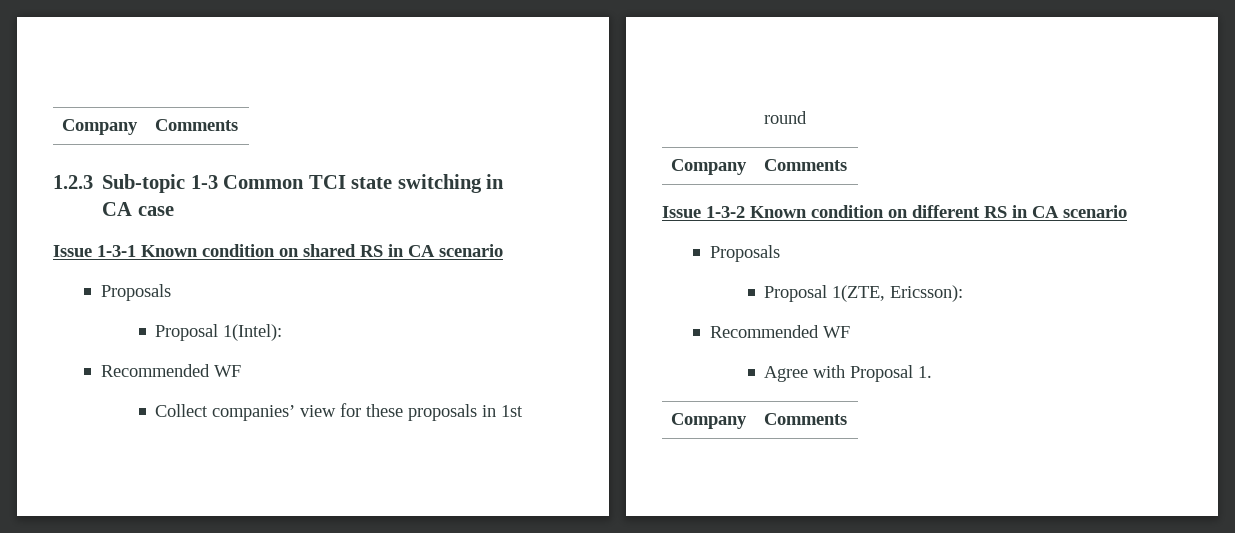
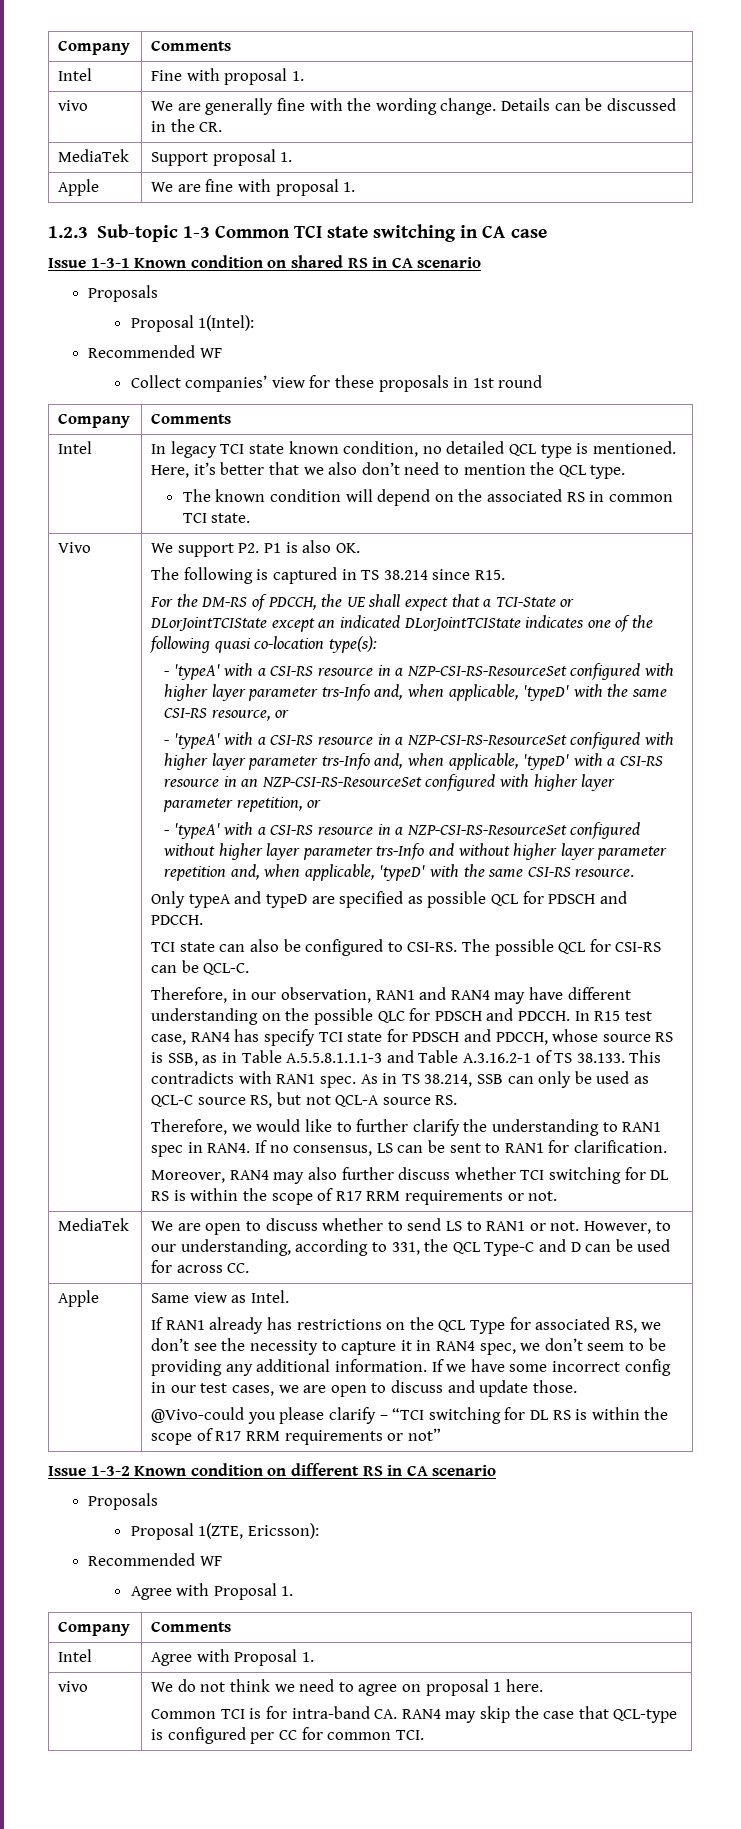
[61,119,138,135] [154,119,238,131] Company | Comments -> [58,40,131,55] [151,40,232,51] [58,68,93,81] [151,68,305,85] [58,100,89,111] [151,98,676,115] [151,119,223,132] [58,149,130,162] [151,149,293,166] [58,179,100,196] [151,179,356,196] Company | Comments // Intel | Fine with proposal 1. // vivo | We are generally fine with the wording change. Details can be discussed in the CR. // MediaTek | Support proposal 1. // Apple | We are fine with proposal 1.
(847, 165) none -> [58,441,93,454] [151,441,676,458] [151,462,626,479] [182,489,673,506] [182,513,251,523] [58,542,92,553] [151,540,360,557] [151,567,506,584] [150,594,575,611] [150,615,654,632] [150,636,378,653] [164,663,674,680] [164,684,667,701] [164,708,290,721] [164,732,674,749] [164,753,663,770] [164,774,616,791] [163,797,322,812] [164,822,641,839] [163,843,668,860] [164,864,635,881] [151,891,627,908] [151,915,204,925] [151,939,662,956] [151,960,250,975] [151,987,631,1004] [151,1008,652,1025] [151,1029,674,1046] [151,1050,662,1066] [151,1071,649,1088] [151,1092,458,1108] [151,1119,662,1136] [151,1140,667,1157] [151,1167,670,1184] [151,1188,558,1205] [58,1218,130,1231] [151,1218,671,1235] [151,1239,671,1256] [151,1260,250,1273] [58,1290,100,1307] [151,1290,290,1303] [151,1317,662,1334] [151,1338,666,1355] [151,1359,671,1376] [151,1380,577,1397] [151,1407,669,1424] [151,1428,441,1445] // Intel | In legacy TCI state known condition, no detailed QCL type is mentioned. Here, it’s better that we also don’t need to mention the QCL type. // The known condition will depend on the associated RS in common TCI state. // Vivo | We support P2. P1 is also OK. // The following is captured in TS 38.214 since R15. // For the DM-RS of PDCCH, the UE shall expect that a TCI-State or DLorJointTCIState except an indicated DLorJointTCIState indicates one of the following quasi co-location type(s): // - 'typeA' with a CSI-RS resource in a NZP-CSI-RS-ResourceSet configured with higher layer parameter trs-Info and, when applicable, 'typeD' with the same CSI-RS resource, or // - 'typeA' with a CSI-RS resource in a NZP-CSI-RS-ResourceSet configured with higher layer parameter trs-Info and, when applicable, 'typeD' with a CSI-RS resource in an NZP-CSI-RS-ResourceSet configured with higher layer parameter repetition, or // - 'typeA' with a CSI-RS resource in a NZP-CSI-RS-ResourceSet configured without higher layer parameter trs-Info and without higher layer parameter repetition and, when applicable, 'typeD' with the same CSI-RS resource. // Only typeA and typeD are specified as possible QCL for PDSCH and PDCCH. // TCI state can also be configured to CSI-RS. The possible QCL for CSI-RS can be QCL-C. // Therefore, in our observation, RAN1 and RAN4 may have different understanding on the possible QLC for PDSCH and PDCCH. In R15 test case, RAN4 has specify TCI state for PDSCH and PDCCH, whose source RS is SSB, as in Table A.5.5.8.1.1.1-3 and Table A.3.16.2-1 of TS 38.133. This contradicts with RAN1 spec. As in TS 38.214, SSB can only be used as QCL-C source RS, but not QCL-A source RS. // Therefore, we would like to further clarify the understanding to RAN1 spec in RAN4. If no consensus, LS can be sent to RAN1 for clarification. // Moreover, RAN4 may also further discuss whether TCI switching for DL RS is within the scope of R17 RRM requirements or not. // MediaTek | We are open to discuss whether to send LS to RAN1 or not. However, to our understanding, according to 331, the QCL Type-C and D can be used for across CC. // Apple | Same view as Intel. // If RAN1 already has restrictions on the QCL Type for associated RS, we don’t see the necessity to capture it in RAN4 spec, we don’t seem to be providing any additional information. If we have some incorrect config in our test cases, we are open to discuss and update those. // @Vivo-could you please clarify – “TCI switching for DL RS is within the scope of R17 RRM requirements or not”
(847, 419) none -> [58,1649,93,1662] [151,1649,315,1666] [58,1681,89,1692] [151,1679,543,1696] [151,1706,678,1723] [151,1727,424,1744] // Intel | Agree with Proposal 1. // vivo | We do not think we need to agree on proposal 1 here. // Common TCI is for intra-band CA. RAN4 may skip the case that QCL-type is configured per CC for common TCI.

